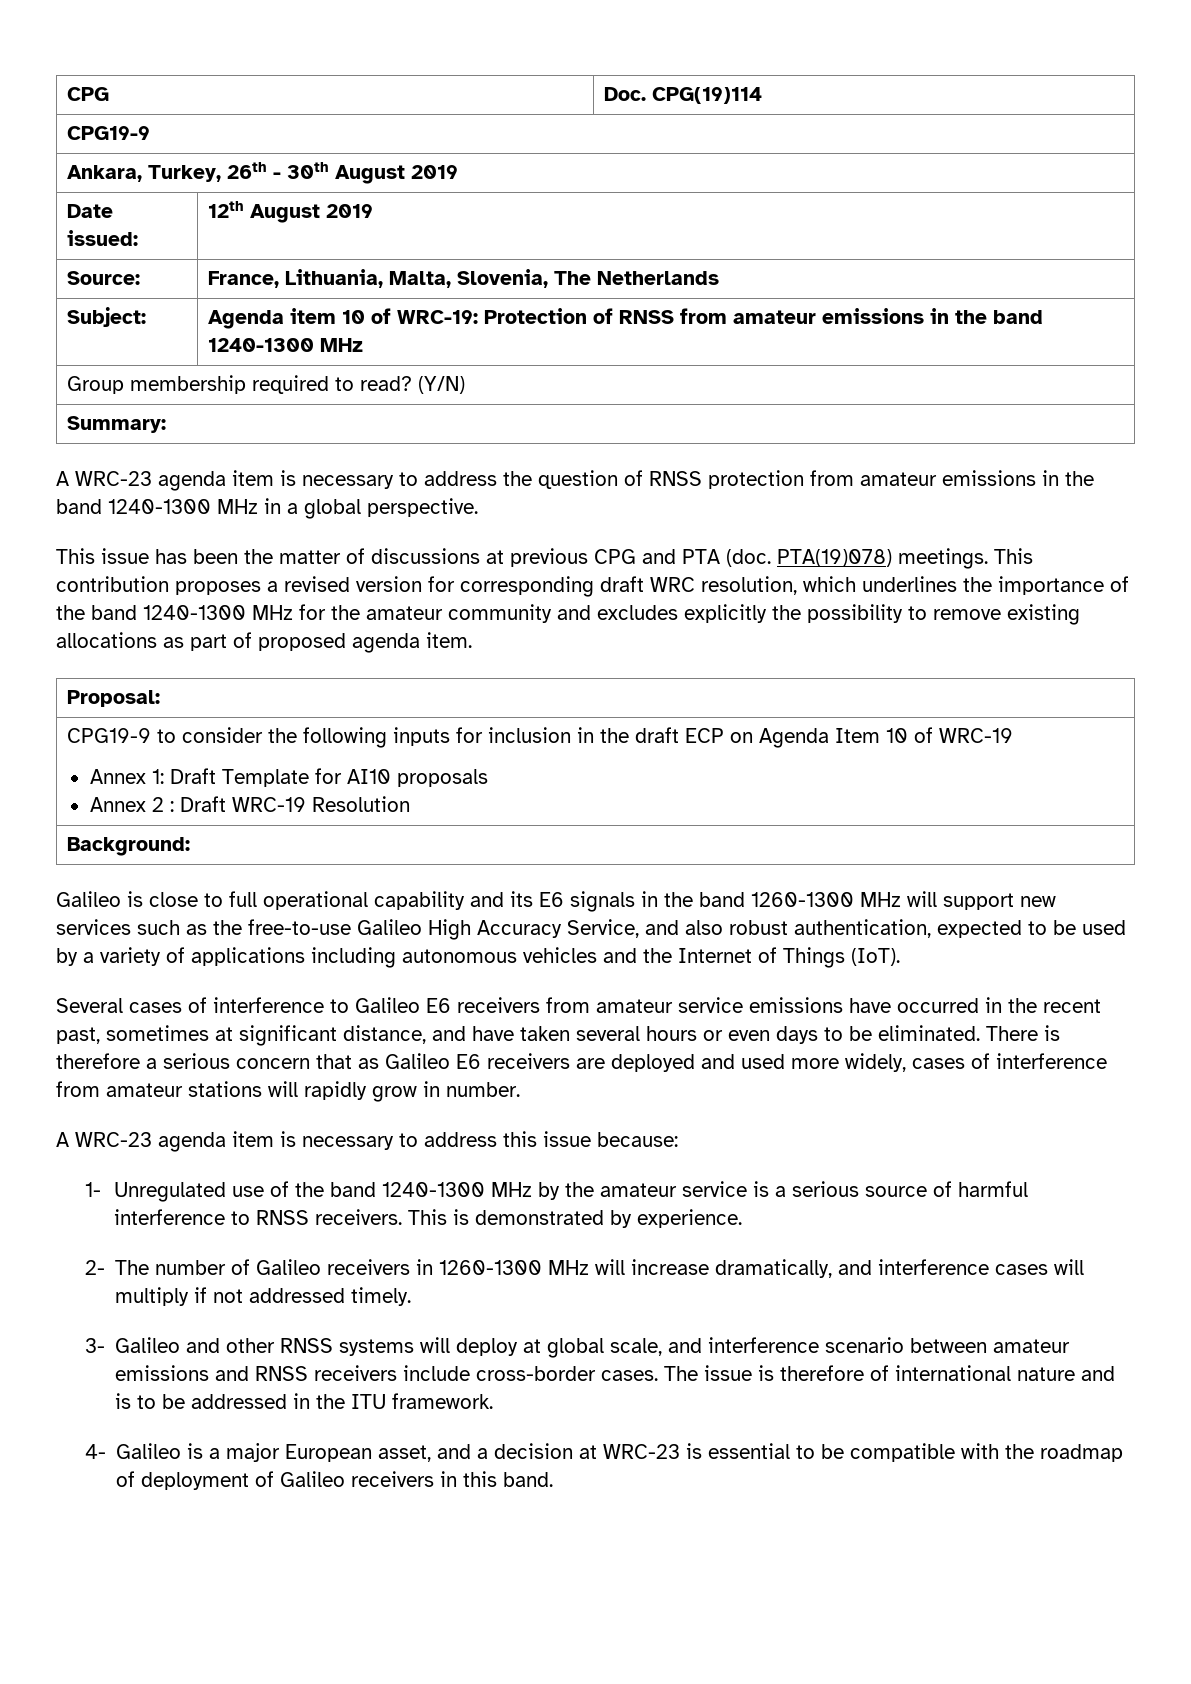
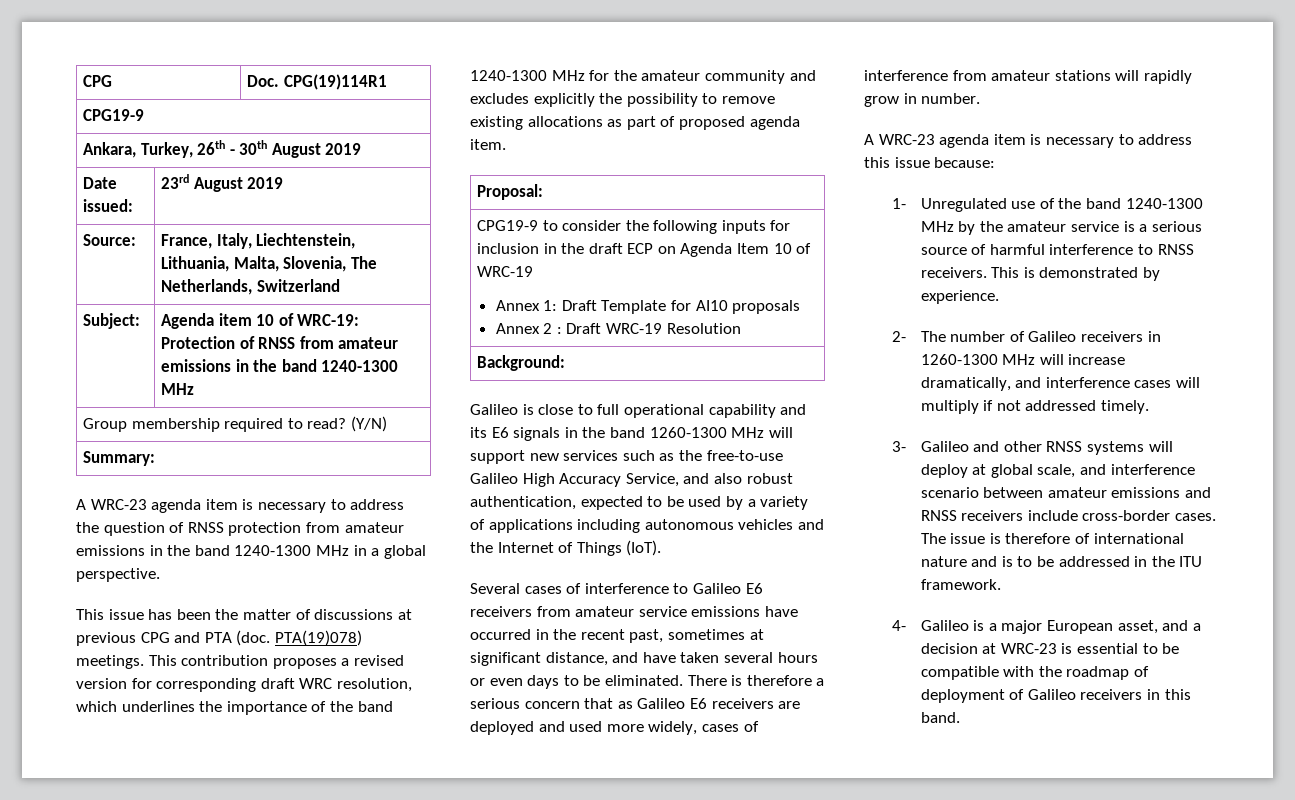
[651,87,762,104] CPG(19)114 -> [283,74,387,90] CPG(19)114R1
[207,201,244,218] 12th -> [160,174,189,189] 23rd
(279, 279) none -> [216,233,356,249] Italy, Liechtenstein,
[596,271,719,285] Netherlands -> [160,279,340,295] Netherlands, Switzerland

